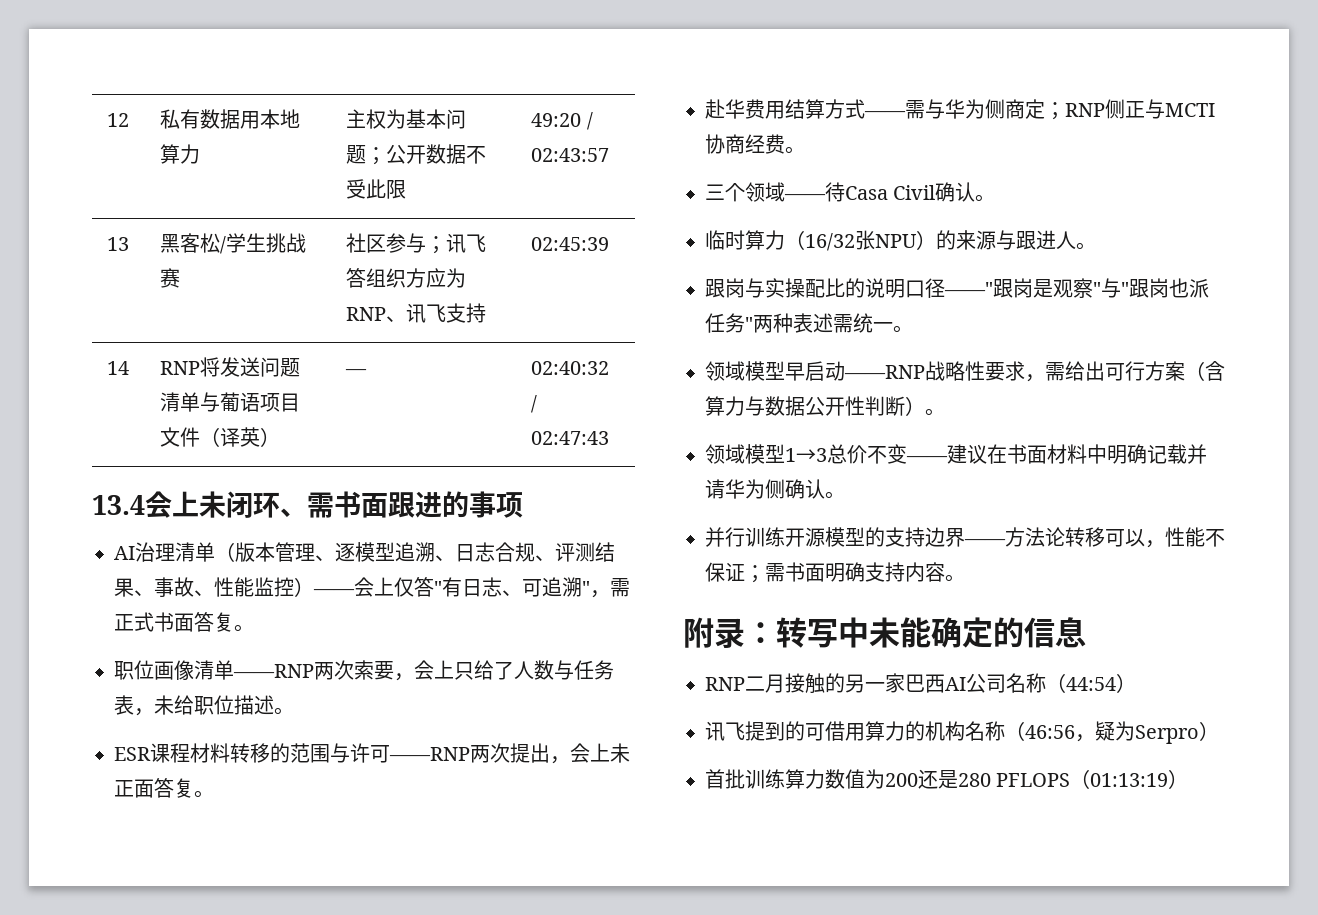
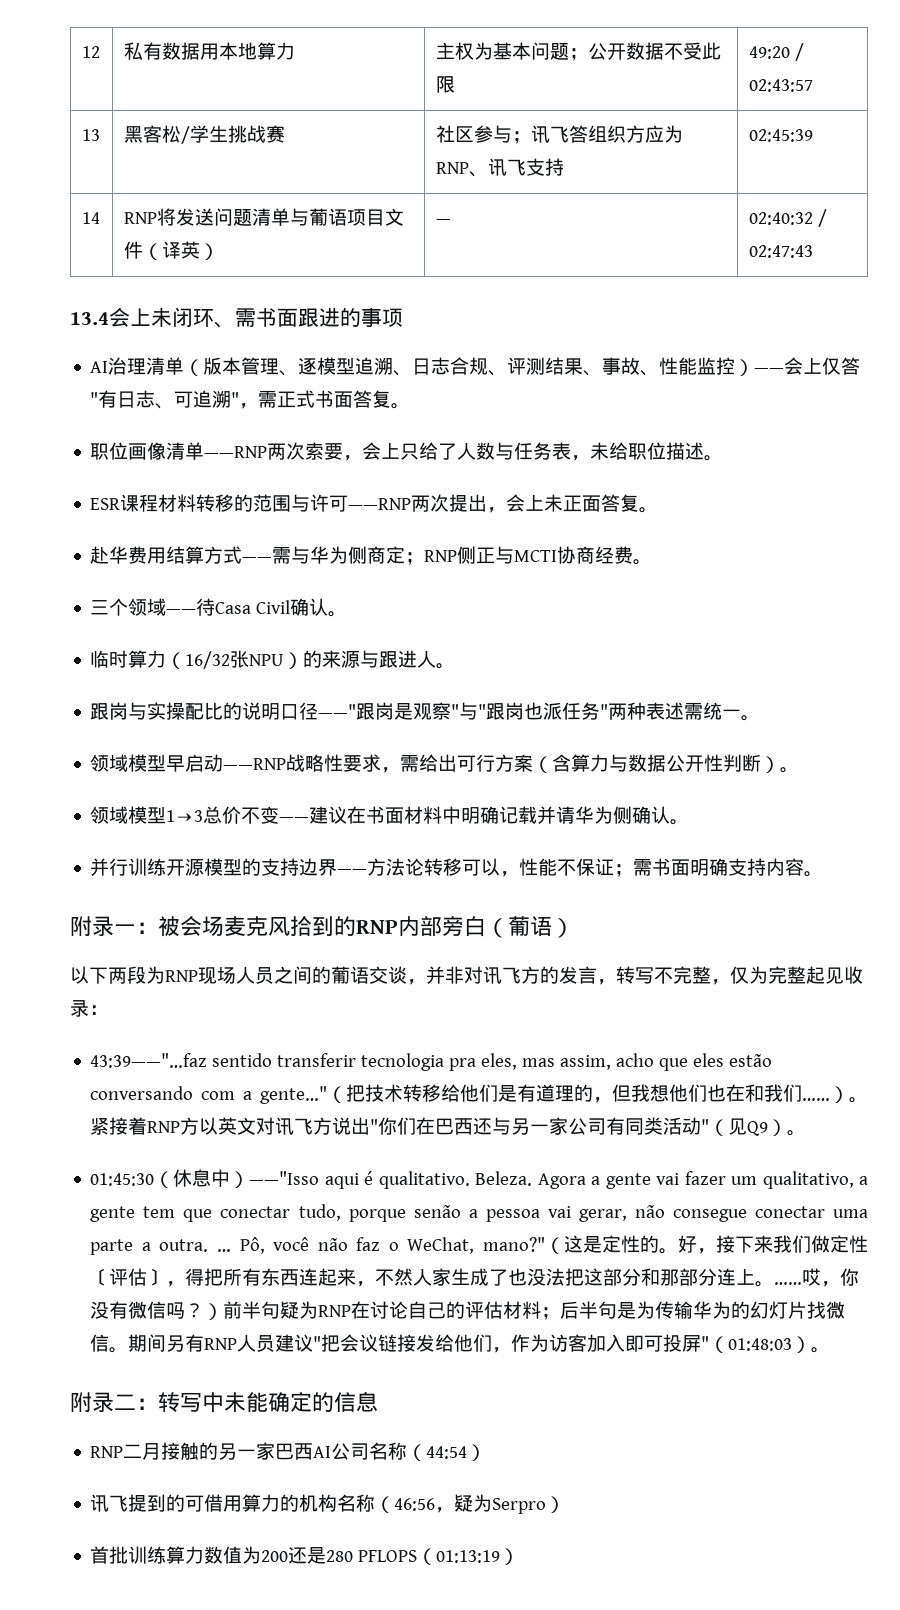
(745, 633) none -> [114,915,574,938] [70,966,863,985] [70,1000,108,1017] [90,1053,773,1071] [90,1084,868,1104] [90,1117,807,1136] [90,1169,868,1189] [90,1204,869,1222] [90,1235,868,1255] [90,1268,860,1287] [90,1301,846,1320] [90,1334,831,1353] [70,1392,136,1413] 一：被会场麦克风拾到的RNP内部旁白（葡语） // 以下两段为RNP现场人员之间的葡语交谈，并非对讯飞方的发言，转写不完整，仅为完整起见收录： // 43:39——"…faz sentido transferir tecnologia pra eles, mas assim, acho que eles estão conversando com a gente…"（把技术转移给他们是有道理的，但我想他们也在和我们……）。紧接着RNP方以英文对讯飞方说出"你们在巴西还与另一家公司有同类活动"（见Q9）。 // 01:45:30（休息中）——"Isso aqui é qualitativo. Beleza. Agora a gente vai fazer um qualitativo, a gente tem que conectar tudo, porque senão a pessoa vai gerar, não consegue conectar uma parte a outra. … Pô, você não faz o WeChat, mano?"（这是定性的。好，接下来我们做定性〔评估〕，得把所有东西连起来，不然人家生成了也没法把这部分和那部分连上。……哎，你没有微信吗？）前半句疑为RNP在讨论自己的评估材料；后半句是为传输华为的幻灯片找微信。期间另有RNP人员建议"把会议链接发给他们，作为访客加入即可投屏"（01:48:03）。 // 附录二

